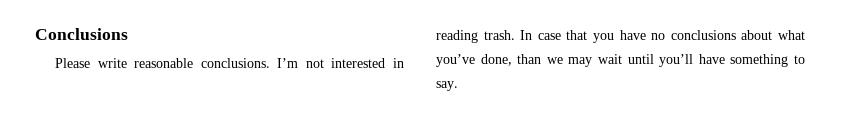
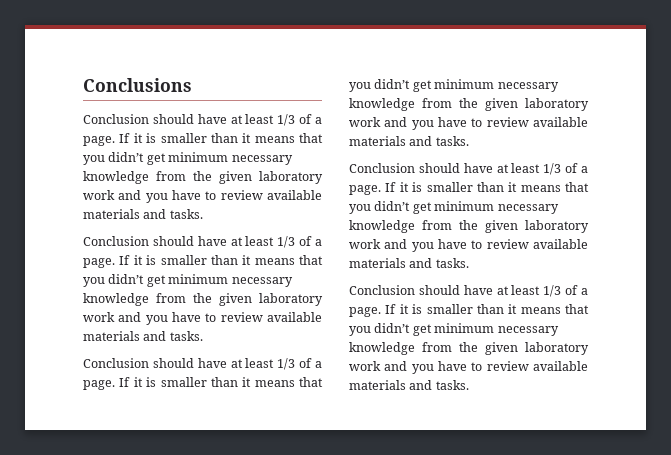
[55,58,404,68] [436,30,805,43] [436,54,805,67] [436,81,458,91] Please write reasonable conclusions. I’m not interested in reading trash. In case that you have no conclusions about what you’ve done, than we may wait until you’ll have something to say. -> [83,114,322,126] [83,133,323,146] [83,152,293,165] [83,171,323,184] [83,190,322,203] [83,209,203,219] [83,236,322,248] [83,255,323,268] [83,274,293,287] [83,293,323,306] [83,312,322,325] [83,331,203,341] [83,358,322,370] [83,377,323,390] [349,79,559,92] [349,98,589,111] [349,117,588,130] [349,136,469,146] [349,163,588,175] [349,182,589,195] [349,201,559,214] [349,220,589,233] [349,239,588,252] [349,258,469,268] [349,285,588,297] [349,304,589,317] [349,323,559,336] [349,342,589,355] [349,361,588,374] [349,380,469,390] Conclusion should have at least 1/3 of a page. If it is smaller than it means that you didn’t get minimum necessary knowledge from the given laboratory work and you have to review available materials and tasks. // Conclusion should have at least 1/3 of a page. If it is smaller than it means that you didn’t get minimum necessary knowledge from the given laboratory work and you have to review available materials and tasks. // Conclusion should have at least 1/3 of a page. If it is smaller than it means that you didn’t get minimum necessary knowledge from the given laboratory work and you have to review available materials and tasks. // Conclusion should have at least 1/3 of a page. If it is smaller than it means that you didn’t get minimum necessary knowledge from the given laboratory work and you have to review available materials and tasks. // Conclusion should have at least 1/3 of a page. If it is smaller than it means that you didn’t get minimum necessary knowledge from the given laboratory work and you have to review available materials and tasks.

